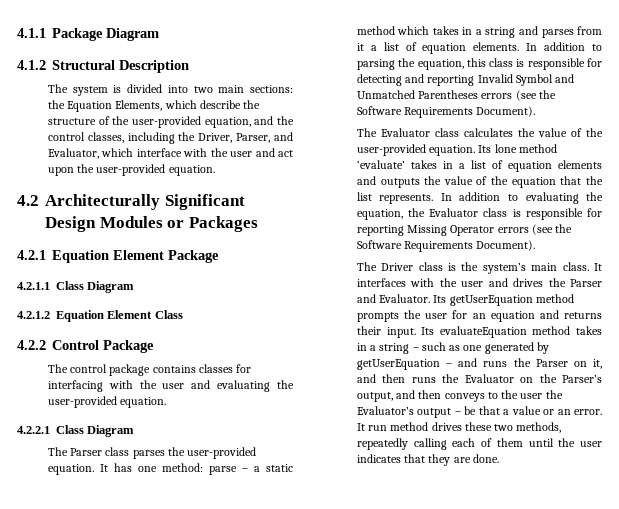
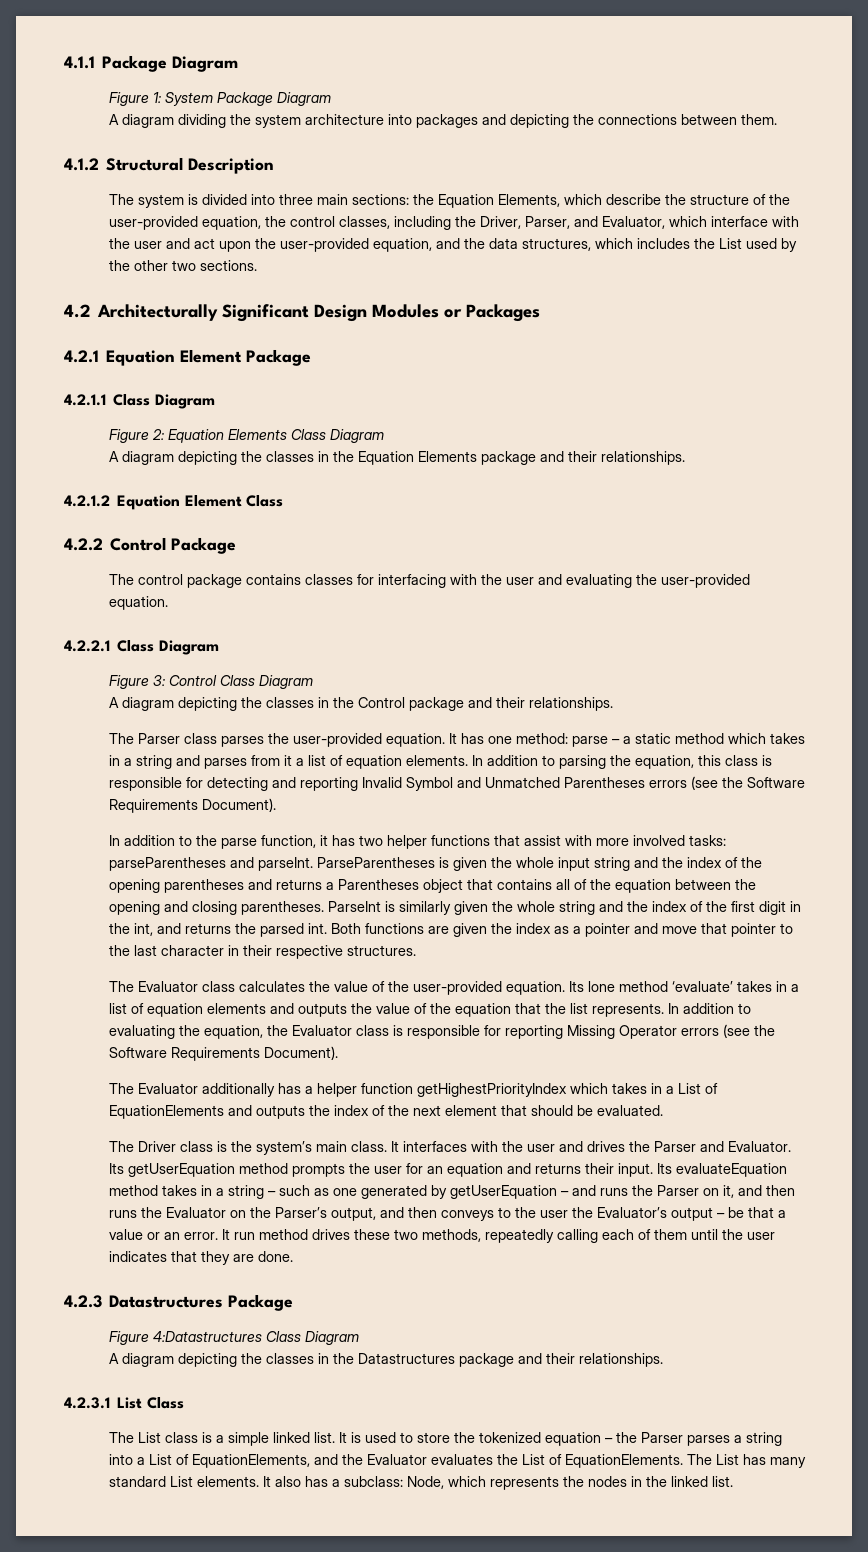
(159, 34) none -> [109,92,332,106] [109,114,778,128] // Figure 1: System Package Diagram // A diagram dividing the system architecture into packages and depicting the connections between them.
[193,86,213,93] two -> [279,194,314,205] three
[254,116,274,125] and -> (262, 223) none
[168,165,215,176] equation. -> [373,238,798,252] [109,260,258,271] equation, and the data structures, which includes the List used by the other two sections.
(135, 287) none -> [109,429,385,443] [109,451,686,465] // Figure 2: Equation Elements Class Diagram // A diagram depicting the classes in the Equation Elements package and their relationships.
(135, 431) none -> [109,675,314,689] [109,697,614,711] // Figure 3: Control Class Diagram // A diagram depicting the classes in the Control package and their relationships.
(536, 111) none -> [109,835,727,849] [109,857,763,871] [109,879,757,893] [109,901,802,915] [109,923,794,937] [109,945,417,959] // In addition to the parse function, it has two helper functions that assist with more involved tasks: parseParentheses and parseInt. ParseParentheses is given the whole input string and the index of the opening parentheses and returns a Parentheses object that contains all of the equation between the opening and closing parentheses. ParseInt is similarly given the whole string and the index of the first digit in the int, and returns the parsed int. Both functions are given the index as a pointer and move that pointer to the last character in their respective structures.
(536, 245) none -> [109,1083,719,1097] [109,1105,664,1119] // The Evaluator additionally has a helper function getHighestPriorityIndex which takes in a List of EquationElements and outputs the index of the next element that should be evaluated.
(499, 458) none -> [64,1294,294,1311] [109,1331,360,1345] [109,1353,664,1367] [64,1397,184,1409] [109,1432,783,1446] [109,1454,807,1468] [109,1476,734,1490] // 4.2.3 Datastructures Package // Figure 4:Datastructures Class Diagram // A diagram depicting the classes in the Datastructures package and their relationships. // 4.2.3.1 List Class // The List class is a simple linked list. It is used to store the tokenized equation – the Parser parses a string into a List of EquationElements, and the Evaluator evaluates the List of EquationElements. The List has many standard List elements. It also has a subclass: Node, which represents the nodes in the linked list.

